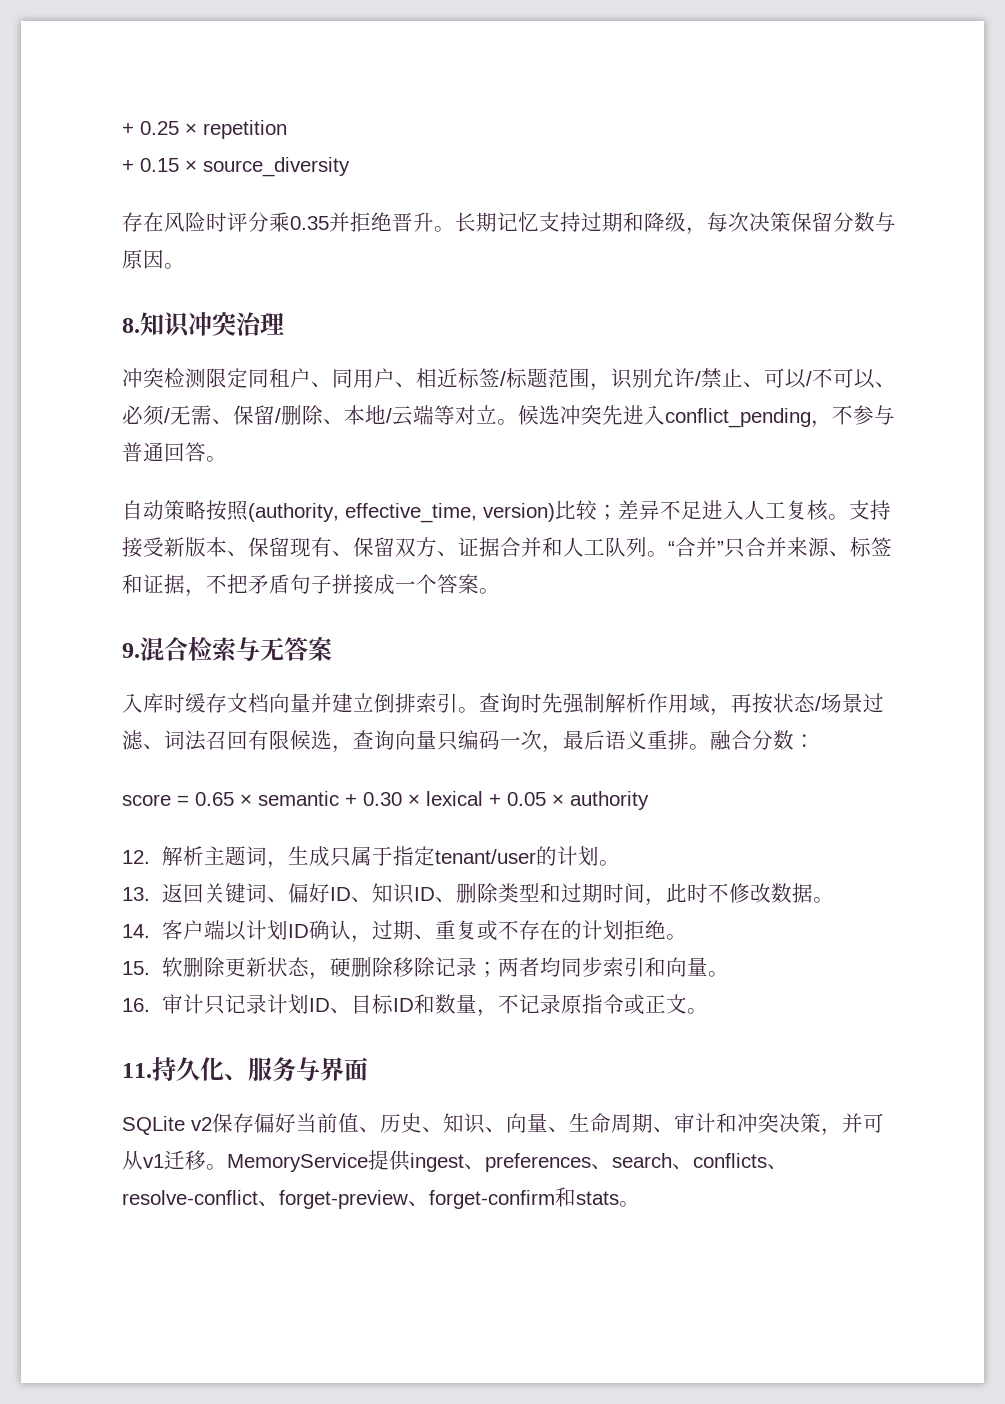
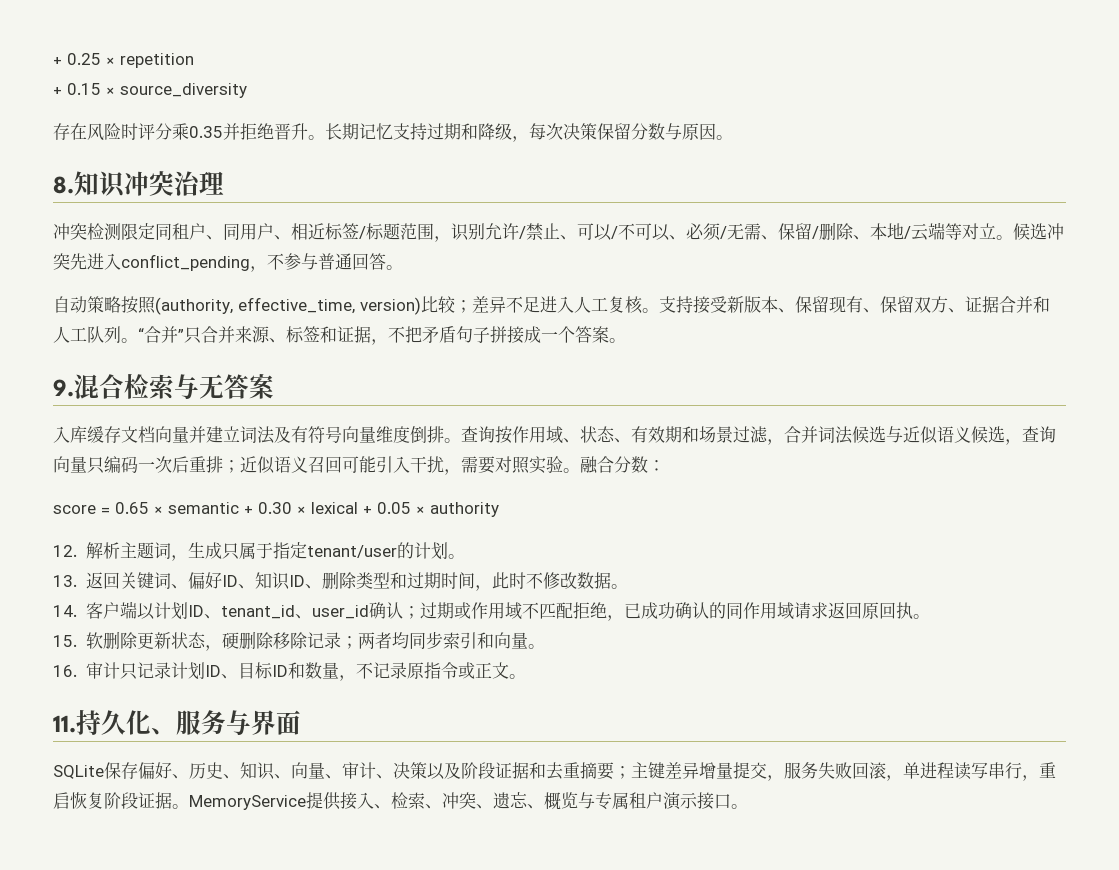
[164,693,185,713] 时 -> (87, 434) none
[374,693,884,716] [122,730,290,751] 倒排索引。查询时先强制解析作用域，再按状态/场景过滤、词法召回有限 -> [240,426,971,445] 词法及有符号向量维度倒排。查询按作用域、状态、有效期和场景过滤，合并词法候选与近似语义
[542,730,689,753] ，最后语义重排 -> [172,456,563,475] 后重排；近似语义召回可能引入干扰，需要对照实验
[309,920,667,943] 确认，过期、重复或不存在的计划拒绝 -> [203,602,913,621] 、tenant_id、user_id确认；过期或作用域不匹配拒绝，已成功确认的同作用域请求返回原回执
[191,1117,212,1131] v2 -> (104, 772) none
[296,1113,359,1133] 当前值 -> (172, 770) none
[569,1113,884,1136] [122,1150,788,1172] [122,1187,619,1209] 生命周期、审计和冲突决策，并可从v1迁移。MemoryService提供ingest、preferences、search、conflicts、resolve-conflict、forget-preview、forget-confirm和stats -> [342,762,1056,781] [53,792,731,810] 审计、决策以及阶段证据和去重摘要；主键差异增量提交，服务失败回滚，单进程读写串行，重启恢复阶段证据。MemoryService提供接入、检索、冲突、遗忘、概览与专属租户演示接口

